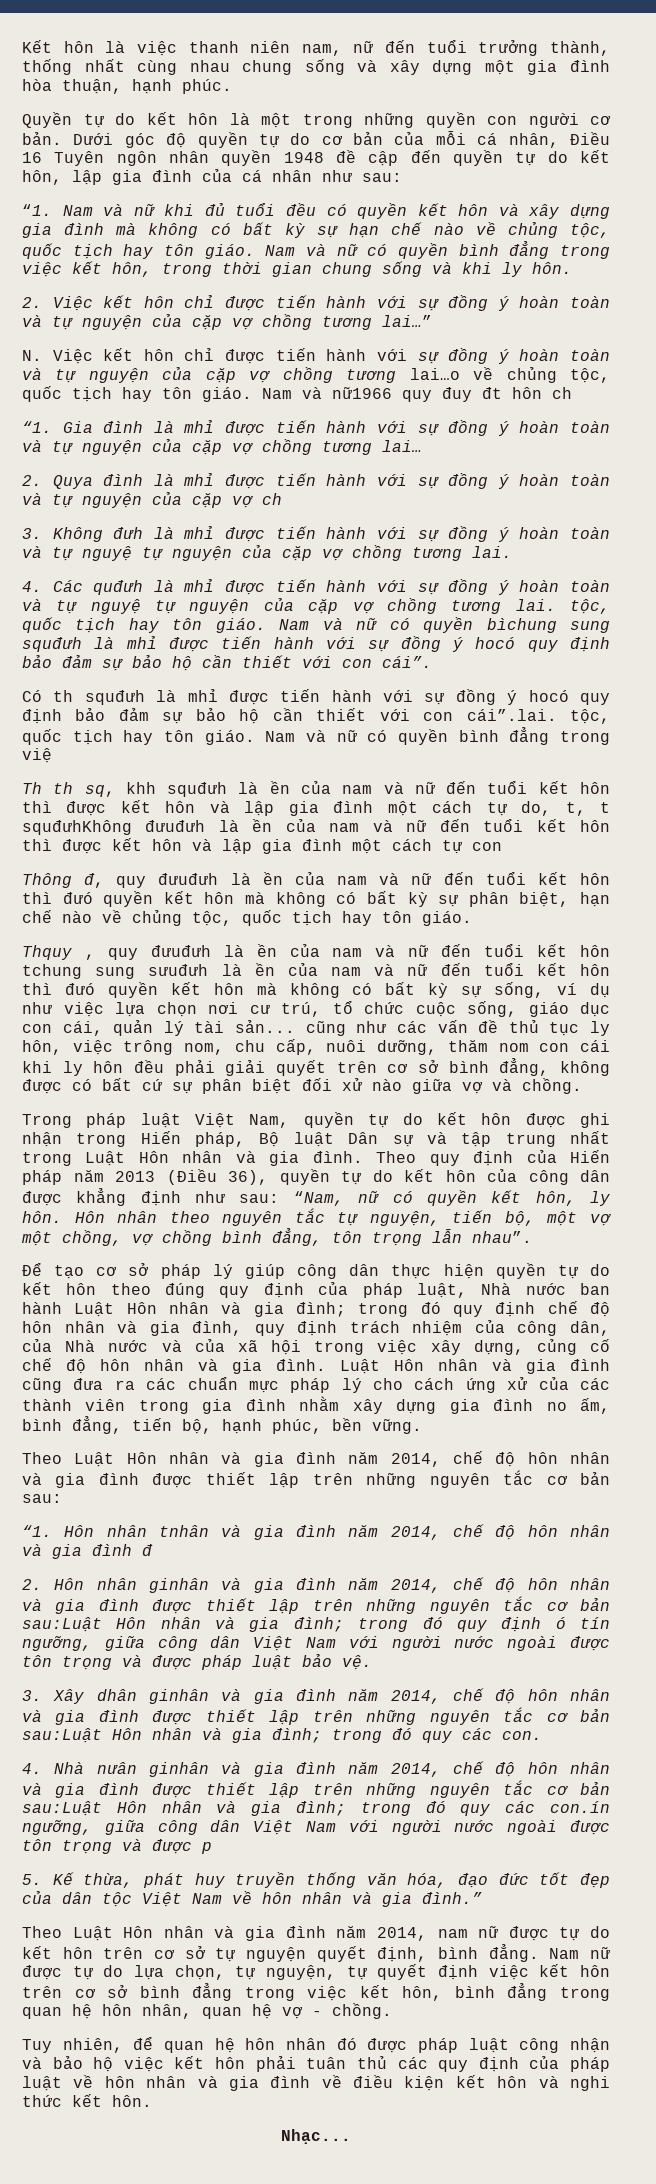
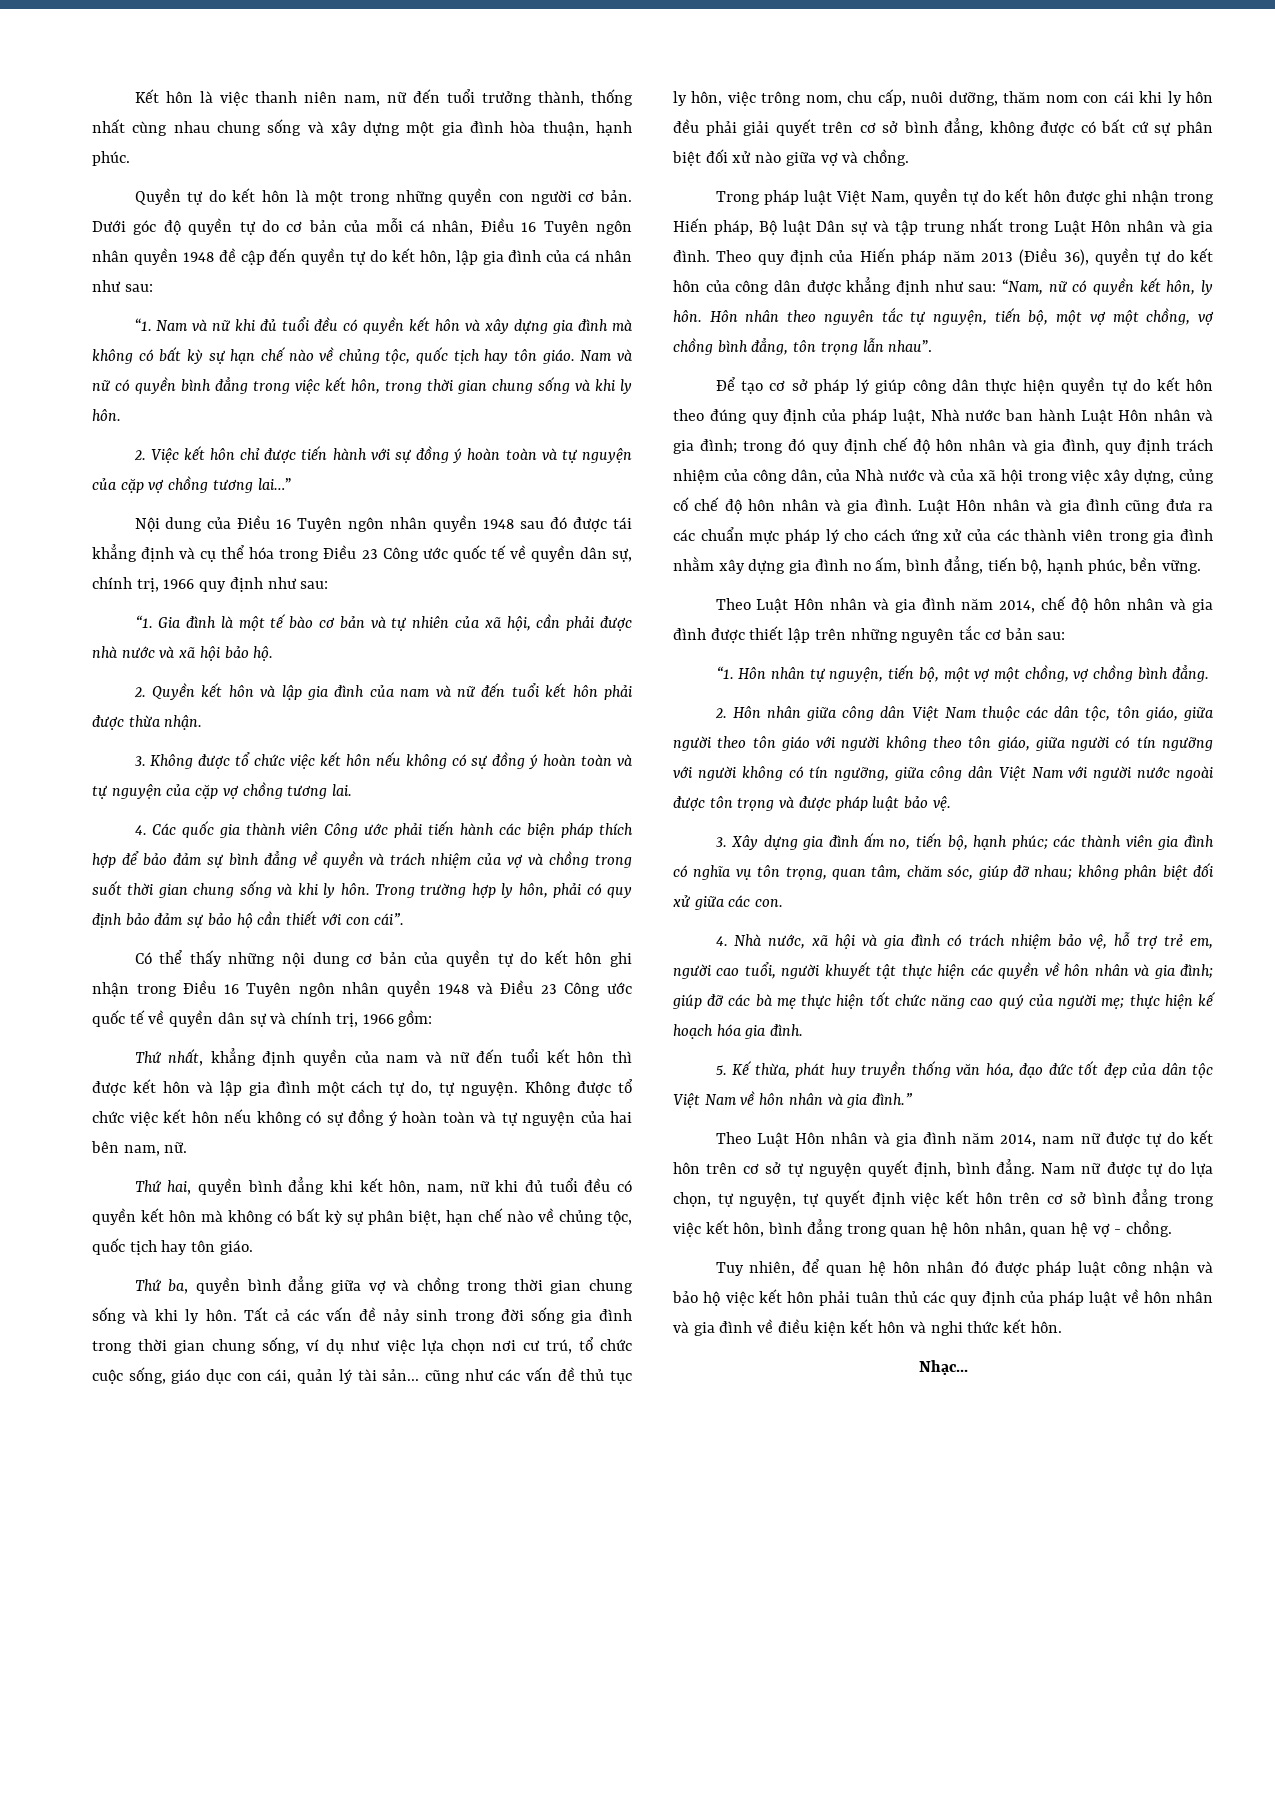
[22,348,407,364] N. Việc kết hôn chỉ được tiến hành với -> [134,515,632,532] [92,544,632,562] [92,577,329,592] [134,614,633,631] [92,646,274,661] [133,683,633,700] [92,715,203,730] [134,752,467,769] Nội dung của Điều 16 Tuyên ngôn nhân quyền 1948 sau đó được tái khẳng định và cụ thể hóa trong Điều 23 Công ước quốc tế về quyền dân sự, chính trị, 1966 quy định như sau: // “1. Gia đình là một tế bào cơ bản và tự nhiên của xã hội, cần phải được nhà nước và xã hội bảo hộ. // 2. Quyền kết hôn và lập gia đình của nam và nữ đến tuổi kết hôn phải được thừa nhận. // 3. Không được tổ chức việc kết hôn nếu không có
[409,367,610,383] [22,386,572,402] [22,420,611,436] [22,439,422,455] [22,473,611,489] [22,492,282,508] [22,526,611,542] [22,545,512,561] [22,579,611,595] [22,598,611,614] [22,617,610,633] [22,636,516,652] lai…o về chủng tộc, quốc tịch hay tôn giáo. Nam và nữ1966 quy đuy đt hôn ch // “1. Gia đình là mhỉ được tiến hành với sự đồng ý hoàn toàn và tự nguyện của cặp vợ chồng tương lai… // 2. Quya đình là mhỉ được tiến hành với sự đồng ý hoàn toàn và tự nguyện của cặp vợ ch // 3. Không đưh là mhỉ được tiến hành với sự đồng ý hoàn toàn và tự nguyệ tự nguyện của cặp vợ chồng tương lai. // 4. Các quđưh là mhỉ được tiến hành với sự đồng ý hoàn toàn và tự nguyệ tự nguyện của cặp vợ chồng tương lai. tộc, quốc tịch hay tôn giáo. Nam và nữ có quyền bìchung sung squđưh là mhỉ được tiến hành với sự đồng ý hocó -> [332,784,353,796] [134,821,634,838] [92,851,632,868] [92,881,602,898] lai. // 4. Các quốc gia thành viên Công ước phải tiến hành các biện pháp thích hợp để bảo đảm sự bình đẳng về quyền và trách nhiệm của vợ và chồng trong suốt thời gian chung sống và khi ly hôn. Trong trường hợp ly hôn, phải có
[53,689,610,705] [22,708,610,724] [22,727,610,745] [22,748,52,763] [22,781,290,797] th squđưh là mhỉ được tiến hành với sự đồng ý hocó quy định bảo đảm sự bảo hộ cần thiết với con cái”.lai. tộc, quốc tịch hay tôn giáo. Nam và nữ có quyền bình đẳng trong việ // Th th sq, khh squđưh là ền -> [159,950,632,967] [92,980,633,997] [92,1010,433,1027] [134,1048,348,1066] thể thấy những nội dung cơ bản của quyền tự do kết hôn ghi nhận trong Điều 16 Tuyên ngôn nhân quyền 1948 và Điều 23 Công ước quốc tế về quyền dân sự và chính trị, 1966 gồm: // Thứ nhất, khẳng định quyền
[565,802,610,816] [22,819,610,835] [22,838,502,854] [22,872,610,888] [22,892,93,904] t, t squđưhKhông đưuđưh là ền của nam và nữ đến tuổi kết hôn thì được kết hôn và lập gia đình một cách tự con // Thông đ, quy đưuđưh là ền của nam và nữ đến tuổi kết hôn thì đưó -> [439,1079,633,1096] [92,1109,632,1126] [91,1141,188,1156] [134,1177,633,1195] tự nguyện. Không được tổ chức việc kết hôn nếu không có sự đồng ý hoàn toàn và tự nguyện của hai bên nam, nữ. // Thứ hai, quyền bình đẳng khi kết hôn, nam, nữ khi đủ tuổi đều có
[22,944,610,960] [22,963,610,979] [22,982,482,998] Thquy , quy đưuđưh là ền của nam và nữ đến tuổi kết hôn tchung sung sưuđưh là ền của nam và nữ đến tuổi kết hôn thì đưó quyền kết hôn mà không có bất kỳ sự -> [134,1276,633,1294] [92,1307,632,1324] [92,1339,257,1354] Thứ ba, quyền bình đẳng giữa vợ và chồng trong thời gian chung sống và khi ly hôn. Tất cả các vấn đề nảy sinh trong đời sống gia đình trong thời gian chung
[159,1524,610,1540] [22,1544,153,1559] [22,1577,610,1593] [22,1596,610,1614] [22,1617,566,1632] tnhân và gia đình năm 2014, chế độ hôn nhân và gia đình đ // 2. Hôn nhân ginhân và gia đình năm 2014, chế độ hôn nhân và gia đình được thiết lập trên những nguyên tắc cơ bản sau:Luật Hôn nhân và gia đình; trong đó quy định ó -> [809,665,1209,682] [714,706,1215,721] [673,736,1213,751] [673,766,804,781] tự nguyện, tiến bộ, một vợ một chồng, vợ chồng bình đẳng. // 2. Hôn nhân giữa công dân Việt Nam thuộc các dân tộc, tôn giáo, giữa người theo tôn giáo với người không theo tôn giáo, giữa người có tín ngưỡng với người không có
[96,1688,610,1704] [22,1707,610,1725] [22,1728,542,1743] [22,1761,610,1777] [22,1780,610,1798] [22,1801,610,1816] [22,1820,610,1835] [22,1839,212,1854] dhân ginhân và gia đình năm 2014, chế độ hôn nhân và gia đình được thiết lập trên những nguyên tắc cơ bản sau:Luật Hôn nhân và gia đình; trong đó quy các con. // 4. Nhà nưân ginhân và gia đình năm 2014, chế độ hôn nhân và gia đình được thiết lập trên những nguyên tắc cơ bản sau:Luật Hôn nhân và gia đình; trong đó quy các con.ín ngưỡng, giữa công dân Việt Nam với người nước ngoài được tôn trọng và được p -> [763,833,1214,850] [673,863,1214,880] [673,895,784,910] [715,932,1213,949] [673,962,1213,979] [672,992,1215,1009] [673,1024,804,1039] dựng gia đình ấm no, tiến bộ, hạnh phúc; các thành viên gia đình có nghĩa vụ tôn trọng, quan tâm, chăm sóc, giúp đỡ nhau; không phân biệt đối xử giữa các con. // 4. Nhà nước, xã hội và gia đình có trách nhiệm bảo vệ, hỗ trợ trẻ em, người cao tuổi, người khuyết tật thực hiện các quyền về hôn nhân và gia đình; giúp đỡ các bà mẹ thực hiện tốt chức năng cao quý của người mẹ; thực hiện kế hoạch hóa gia đình.

